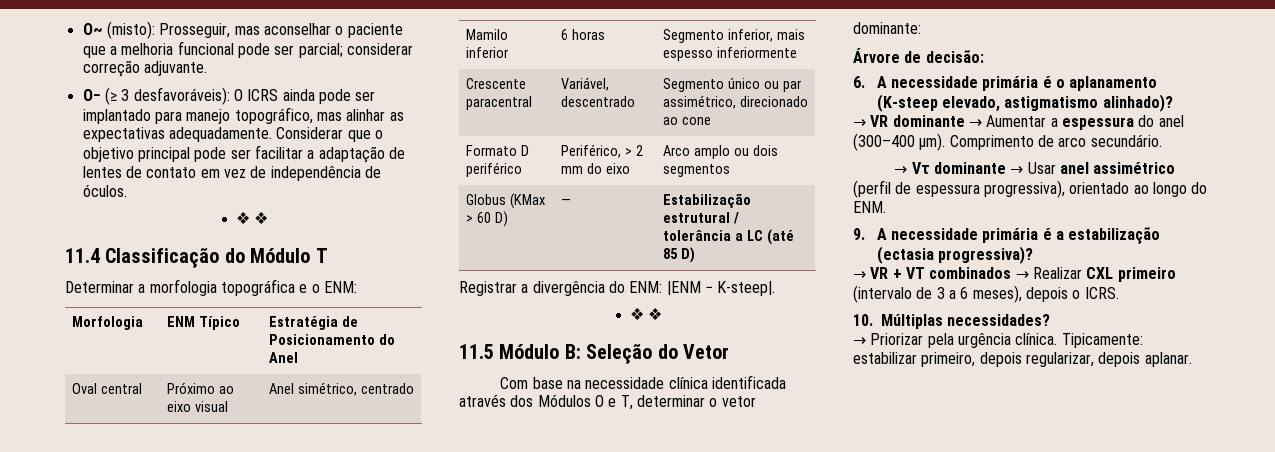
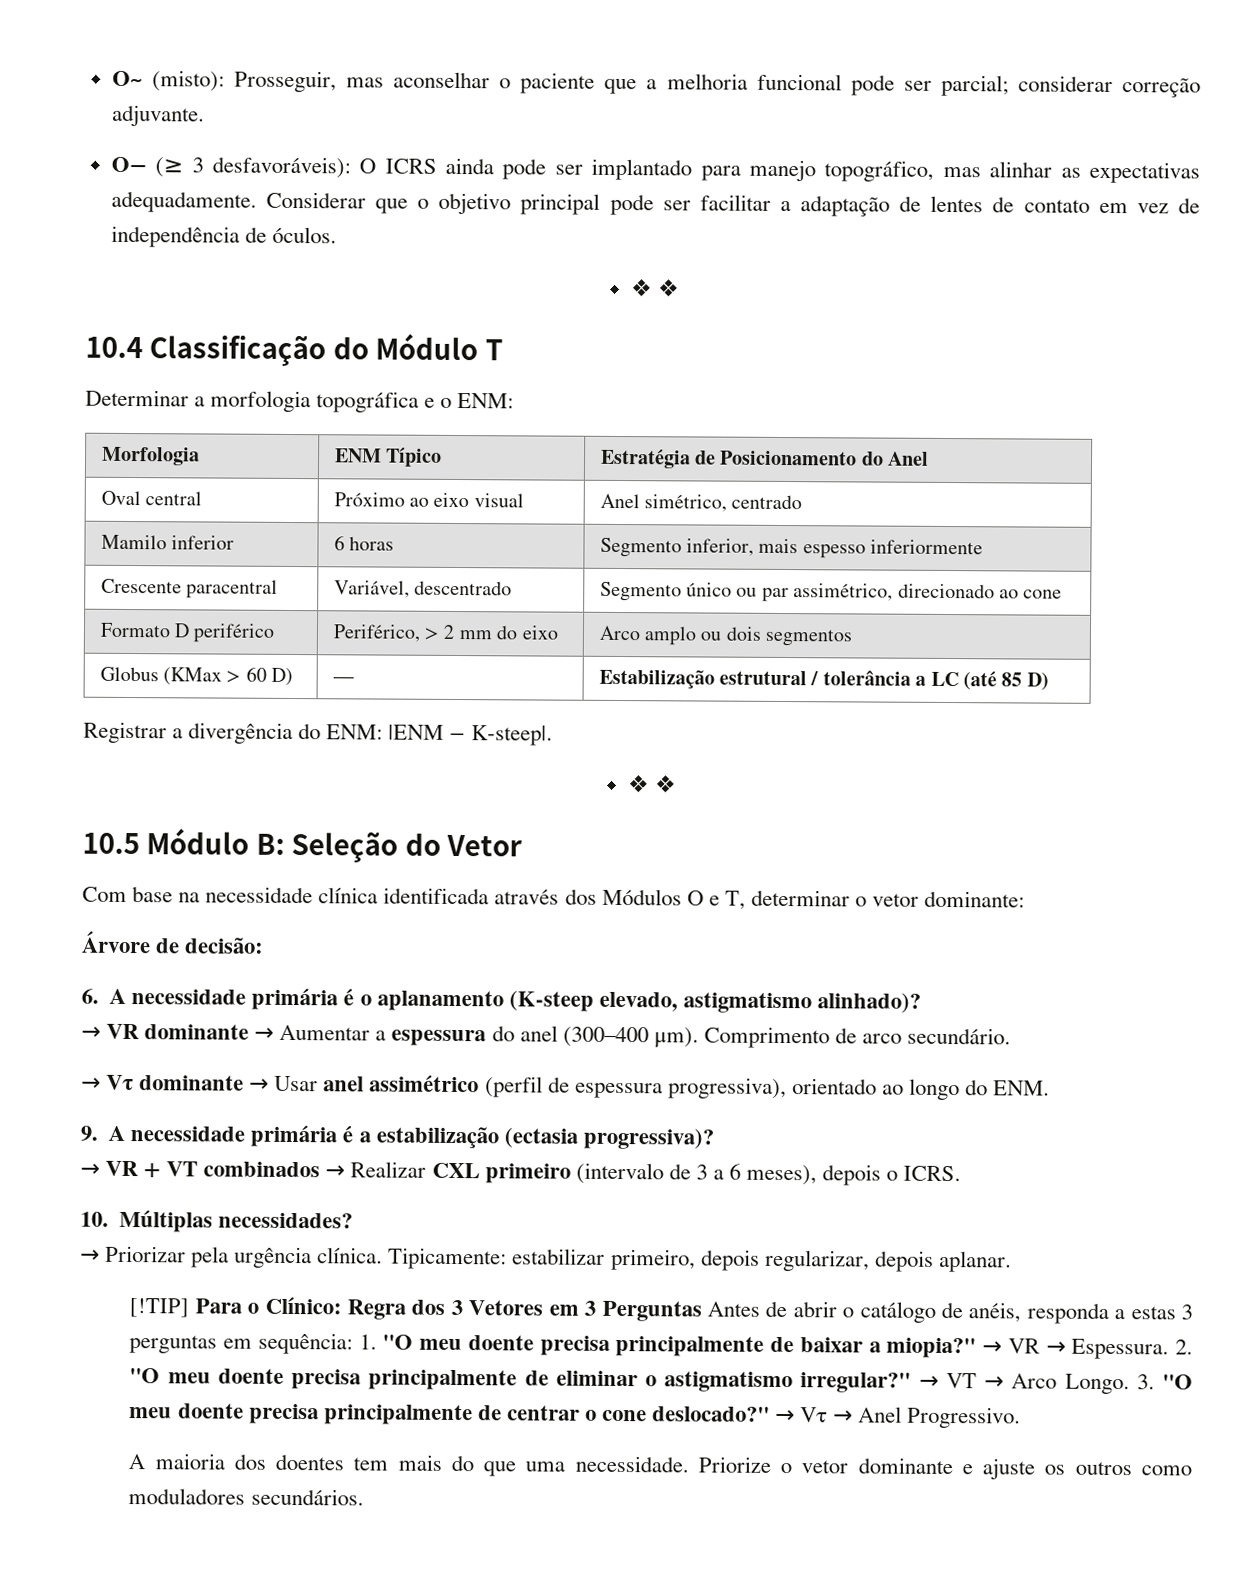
[65,248,100,263] 11.4 -> [85,336,143,359] 10.4
[459,344,494,359] 11.5 -> [82,832,140,855] 10.5
(1192, 359) none -> [129,1296,1193,1324] [129,1332,1193,1360] [129,1368,1193,1395] [129,1403,1022,1429] [128,1453,1192,1480] [128,1488,364,1506] // [!TIP] Para o Clínico: Regra dos 3 Vetores em 3 Perguntas Antes de abrir o catálogo de anéis, responda a estas 3 perguntas em sequência: 1. "O meu doente precisa principalmente de baixar a miopia?" → VR → Espessura. 2. "O meu doente precisa principalmente de eliminar o astigmatismo irregular?" → VT → Arco Longo. 3. "O meu doente precisa principalmente de centrar o cone deslocado?" → Vτ → Anel Progressivo. // A maioria dos doentes tem mais do que uma necessidade. Priorize o vetor dominante e ajuste os outros como moduladores secundários.

